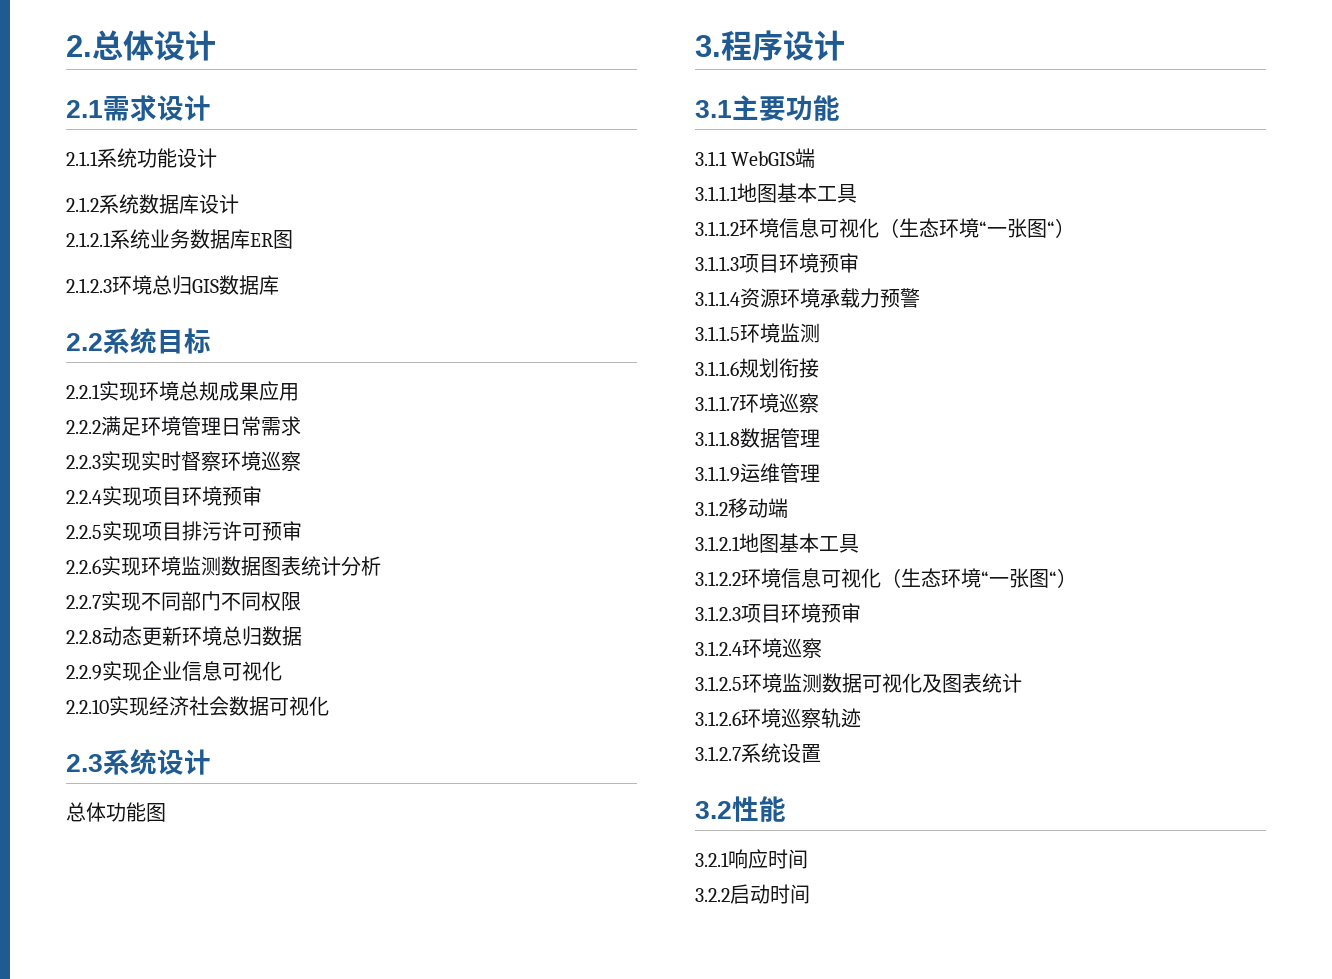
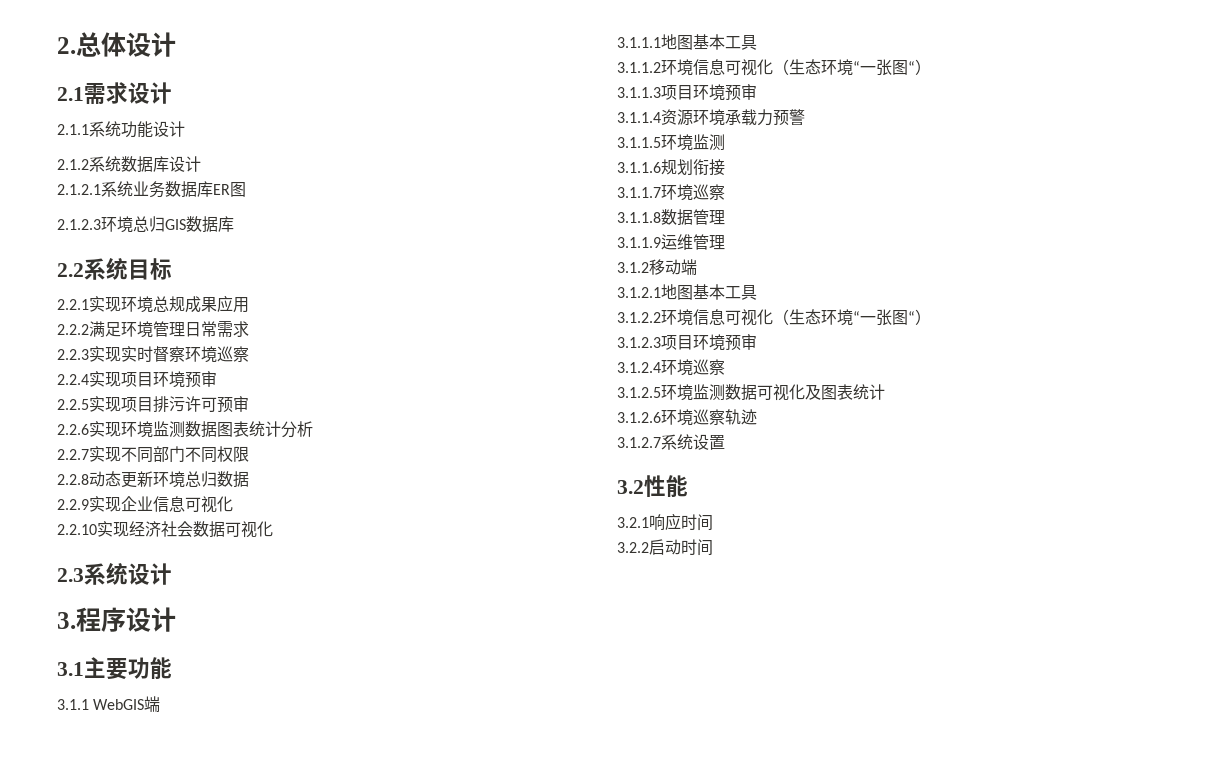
[66,802,166,822] // 总体功能图 -> (172, 574) none

